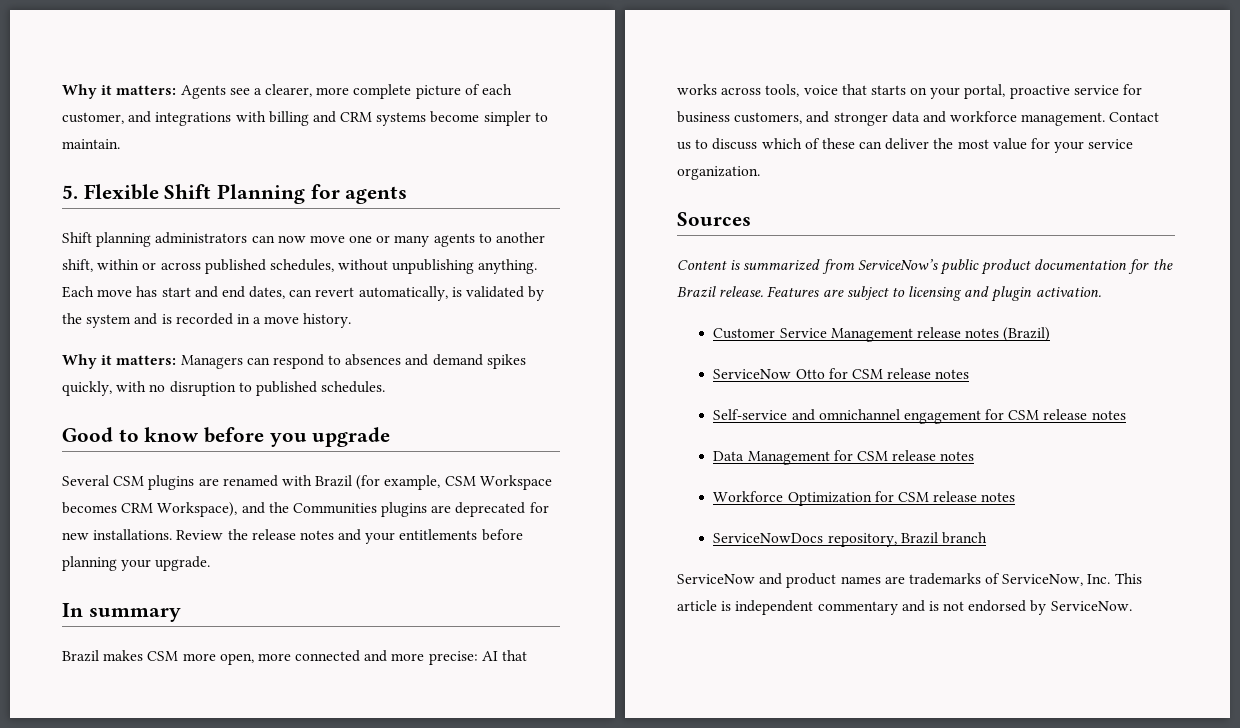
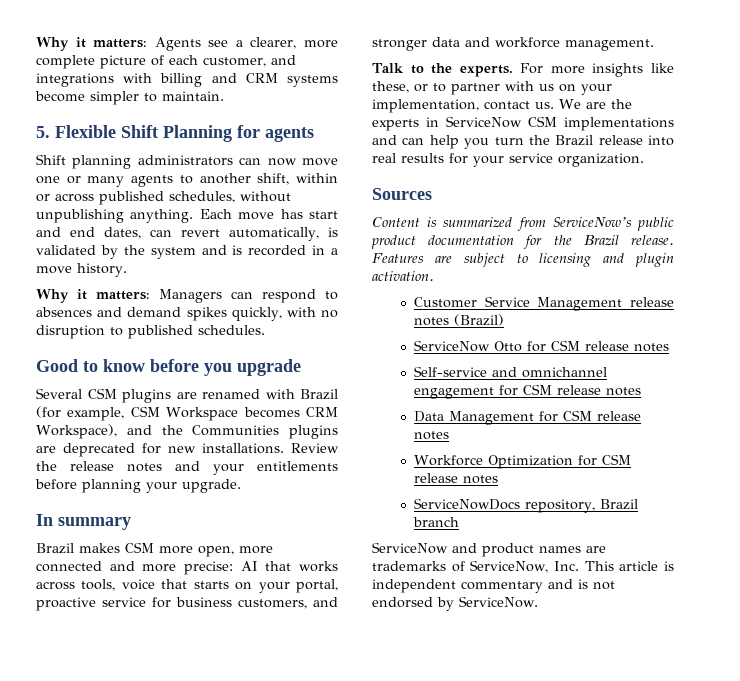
[1109,112,1160,122] [677,138,1027,150] Contact us to discuss which of these can deliver the most value -> [372,63,674,77] [372,81,612,95] [372,99,632,113] [372,116,674,131] [372,135,674,149] [372,153,444,163] // Talk to the experts. For more insights like these, or to partner with us on your implementation, contact us. We are the experts in ServiceNow CSM implementations and can help you turn the Brazil release into real results

